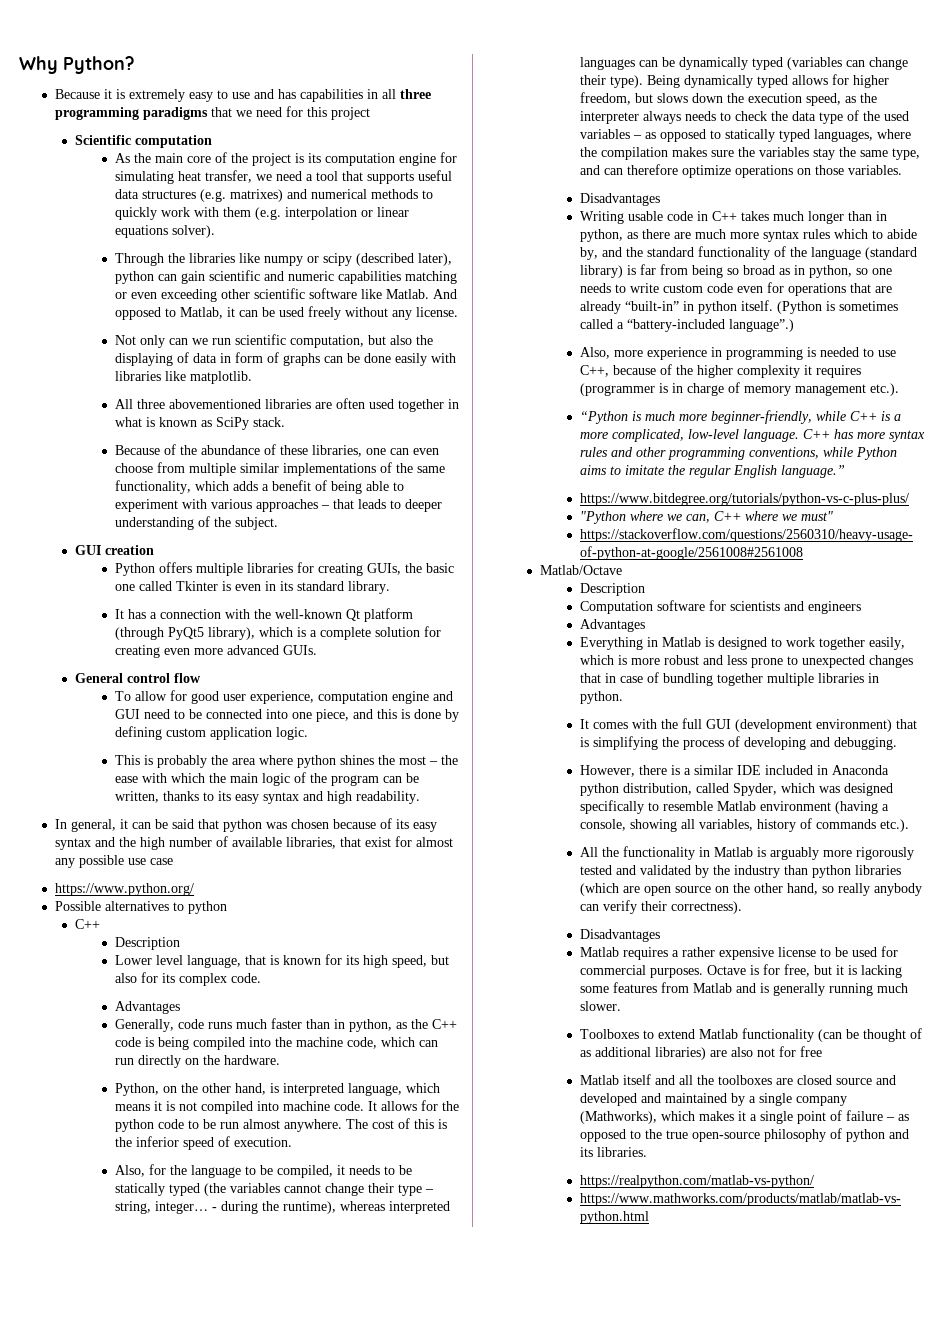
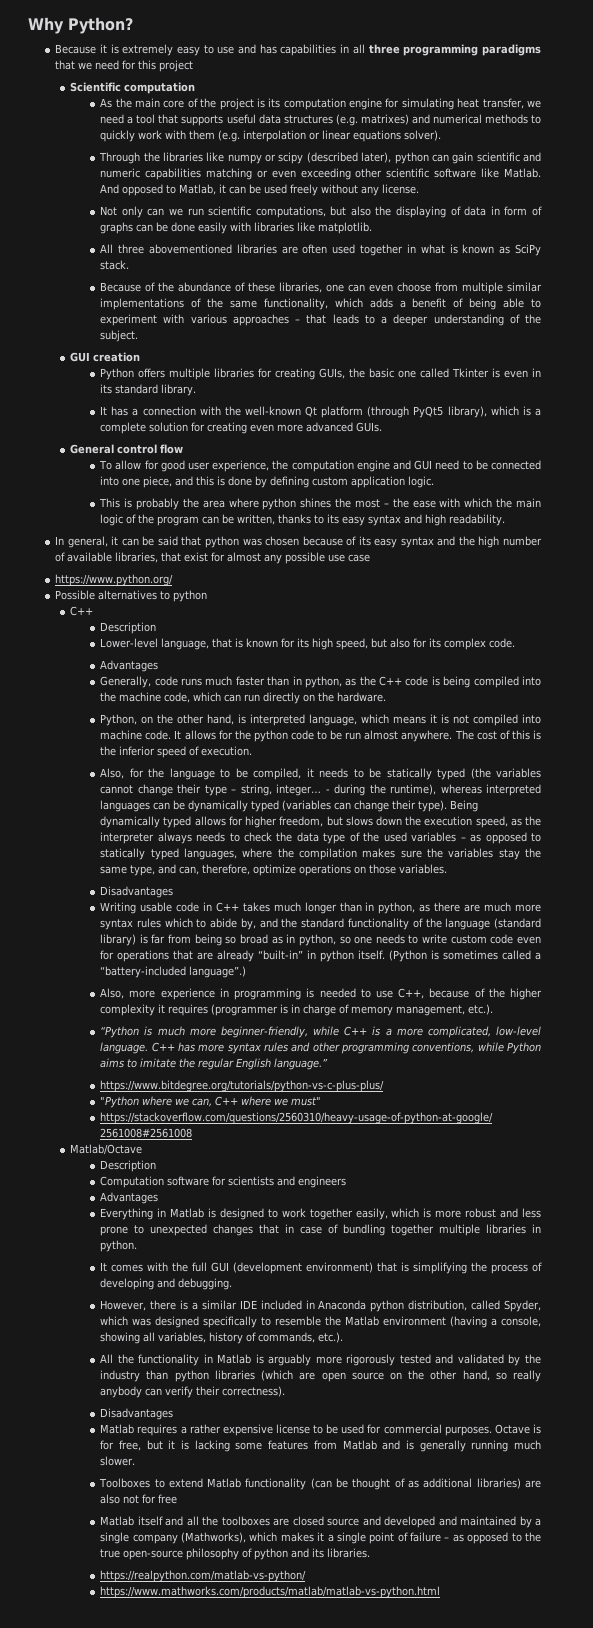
[289,335,364,348] computation, -> [255,206,326,218] computations,
(401, 504) none -> [381,316,388,324] a
(314, 697) none -> [272,460,289,470] the
[114,955,183,965] Lower level -> [100,638,159,648] Lower-level
[603,164,678,175] can therefore -> [179,864,251,875] can, therefore,
[794,384,866,396] management -> [396,1005,466,1016] management,
(713, 806) none -> [325,1316,342,1326] the
[815,819,876,829] commands -> [258,1332,316,1343] commands,

